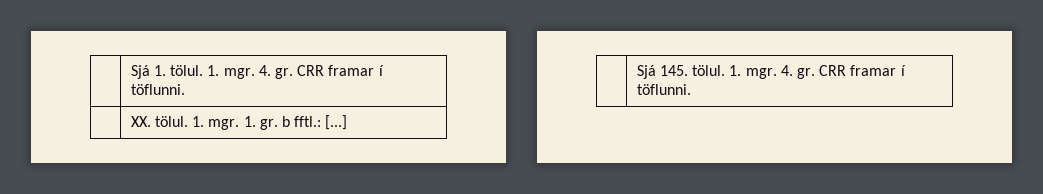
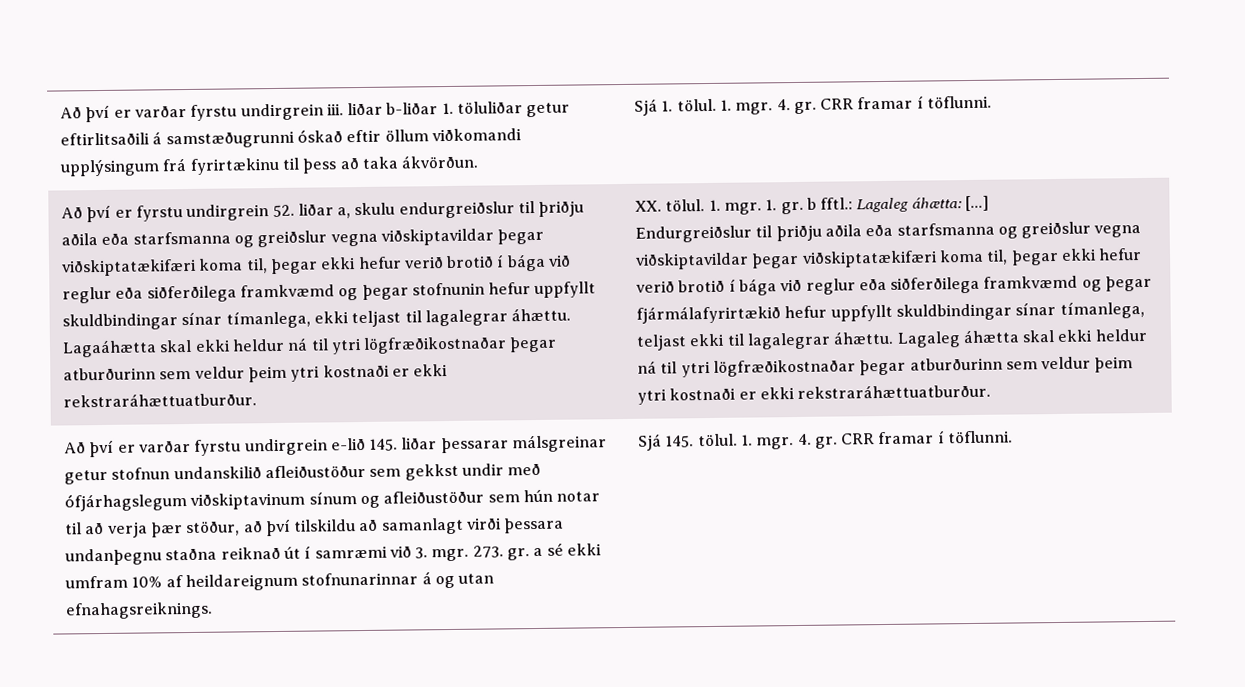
(130, 72) none -> [59,101,571,123] [59,128,522,149] [59,154,479,177] Að því er varðar fyrstu undirgrein iii. liðar b-liðar 1. töluliðar getur eftirlitsaðili á samstæðugrunni óskað eftir öllum viðkomandi upplýsingum frá fyrirtækinu til þess að taka ákvörðun.
(185, 89) none -> [60,200,585,223] [60,228,545,248] [61,253,572,277] [61,281,597,304] [61,307,572,331] [61,336,558,358] [62,364,449,383] [62,392,257,408] Að því er fyrstu undirgrein 52. liðar a, skulu endurgreiðslur til þriðju aðila eða starfsmanna og greiðslur vegna viðskiptavildar þegar viðskiptatækifæri koma til, þegar ekki hefur verið brotið í bága við reglur eða siðferðilega framkvæmd og þegar stofnunin hefur uppfyllt skuldbindingar sínar tímanlega, ekki teljast til lagalegrar áhættu. Lagaáhætta skal ekki heldur ná til ytri lögfræðikostnaðar þegar atburðurinn sem veldur þeim ytri kostnaði er ekki rekstraráhættuatburður.
(322, 121) none -> [856,197,962,213] Lagaleg áhætta:
(348, 122) // -> [634,221,1142,243] [634,248,1143,270] [635,275,1153,296] [635,300,1145,324] [635,328,1148,351] [636,356,1134,378] [636,383,992,405] [63,434,608,458] [63,463,542,485] [63,489,601,512] [64,517,565,538] [64,542,603,566] [64,571,495,592] [64,601,213,620] // Endurgreiðslur til þriðju aðila eða starfsmanna og greiðslur vegna viðskiptavildar þegar viðskiptatækifæri koma til, þegar ekki hefur verið brotið í bága við reglur eða siðferðilega framkvæmd og þegar fjármálafyrirtækið hefur uppfyllt skuldbindingar sínar tímanlega, teljast ekki til lagalegrar áhættu. Lagaleg áhætta skal ekki heldur ná til ytri lögfræðikostnaðar þegar atburðurinn sem veldur þeim ytri kostnaði er ekki rekstraráhættuatburður. // Að því er varðar fyrstu undirgrein e-lið 145. liðar þessarar málsgreinar getur stofnun undanskilið afleiðustöður sem gekkst undir með ófjárhagslegum viðskiptavinum sínum og afleiðustöður sem hún notar til að verja þær stöður, að því tilskildu að samanlagt virði þessara undanþegnu staðna reiknað út í samræmi við 3. mgr. 273. gr. a sé ekki umfram 10% af heildareignum stofnunarinnar á og utan efnahagsreiknings.

